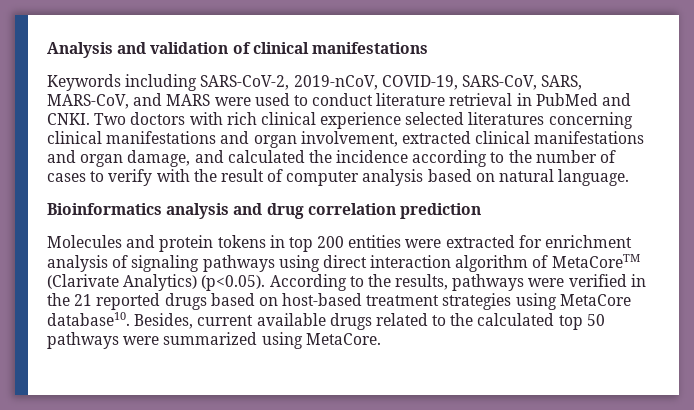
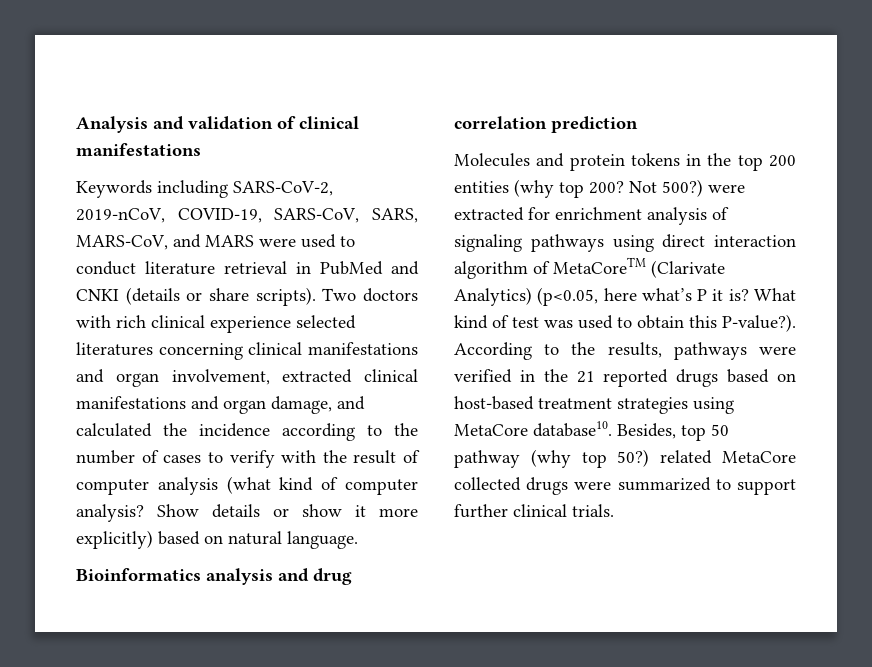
[47,113,90,125] CNKI. -> [76,287,316,306] CNKI (details or share scripts).
(424, 177) none -> [226,476,419,495] [76,504,418,522] [76,530,153,549] (what kind of computer analysis? Show details or show it more explicitly)
(285, 241) none -> [707,153,732,166] the
(402, 241) none -> [514,179,703,198] (why top 200? Not 500?)
[201,275,266,291] (p<0.05). -> [537,287,796,306] [454,314,796,332] (p<0.05, here what’s P it is? What kind of test was used to obtain this P-value?).
[197,313,605,330] [47,332,381,349] current available drugs related to the calculated top 50 pathways were summarized using MetaCore. -> [681,424,729,441] [454,449,796,468] [454,477,796,495] [454,504,614,518] top 50 pathway (why top 50?) related MetaCore collected drugs were summarized to support further clinical trials.

